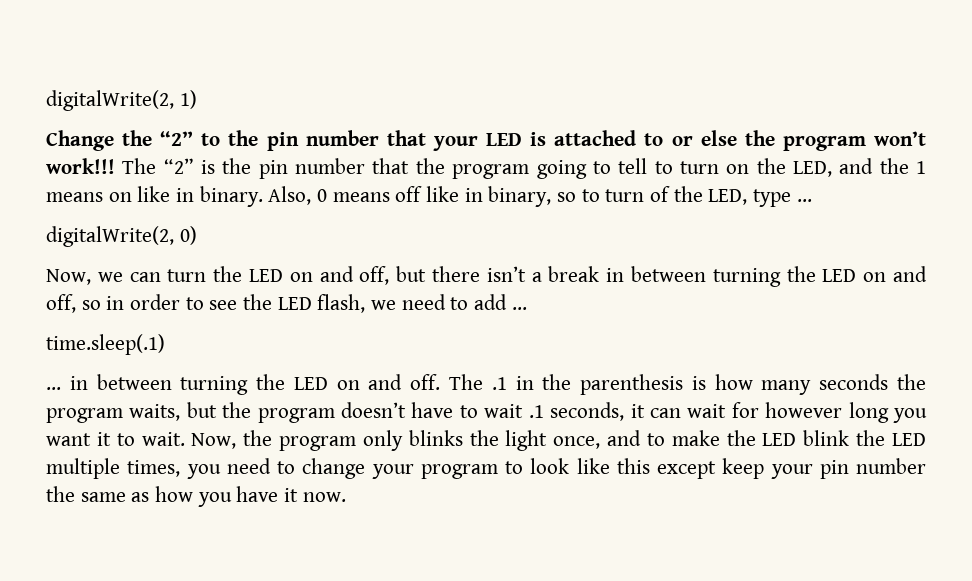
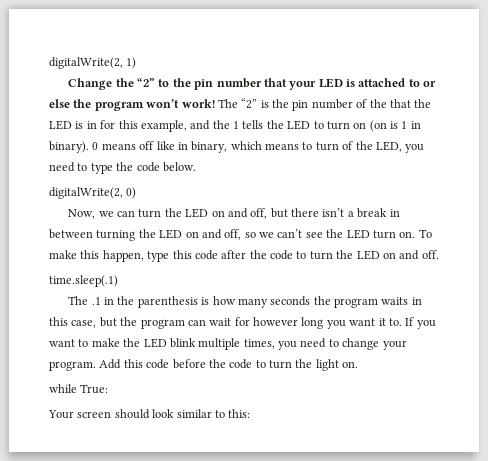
[46,158,115,174] work!!! -> [181,99,215,108] work!
[372,158,927,179] [46,186,312,207] that the program going to tell to turn on the LED, and the 1 means on like in binary. Also, -> [356,99,432,108] [49,120,421,132] [49,141,89,153] of the that the LED is in for this example, and the 1 tells the LED to turn on (on is 1 in binary).
[557,192,577,202] so -> [230,141,299,150] which means
[753,189,812,207] type … -> [405,144,425,153] [49,162,196,174] you need to type the code below.
[106,294,527,313] [46,334,165,355] [46,374,249,395] in order to see the LED flash, we need to add … // time.sleep(.1) // … in between turning -> [259,229,432,239] [49,250,333,262] we can’t see the LED turn on. To make this happen, type this code after the code to turn
(441, 382) none -> [49,275,118,287] // time.sleep(.1) //
[129,402,645,423] waits, but the program doesn’t have to wait .1 seconds, it -> [381,297,422,305] [49,317,185,329] waits in this case, but the program
[116,430,642,451] to wait. Now, the program only blinks the light once, and -> [388,317,436,329] [49,339,75,347] to. If you want
[856,430,927,446] the LED -> (196, 343) none
[420,458,926,479] [46,486,346,507] program to look like this except keep your pin number the same as how you have it now. -> [49,359,359,371] [49,384,109,394] [48,409,251,419] program. Add this code before the code to turn the light on. // while True: // Your screen should look similar to this:

